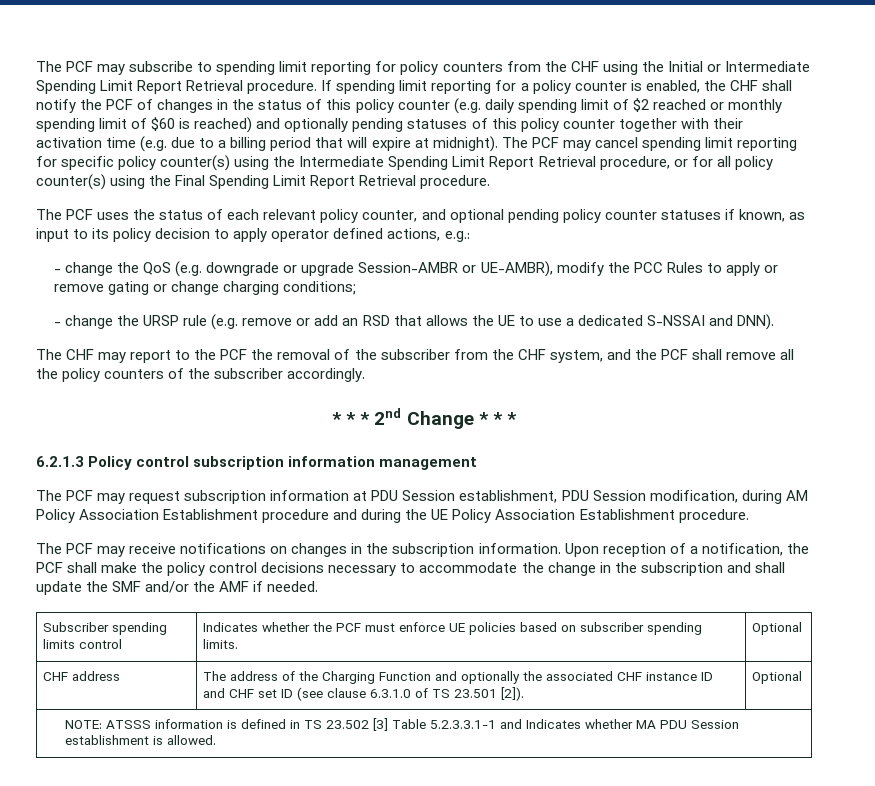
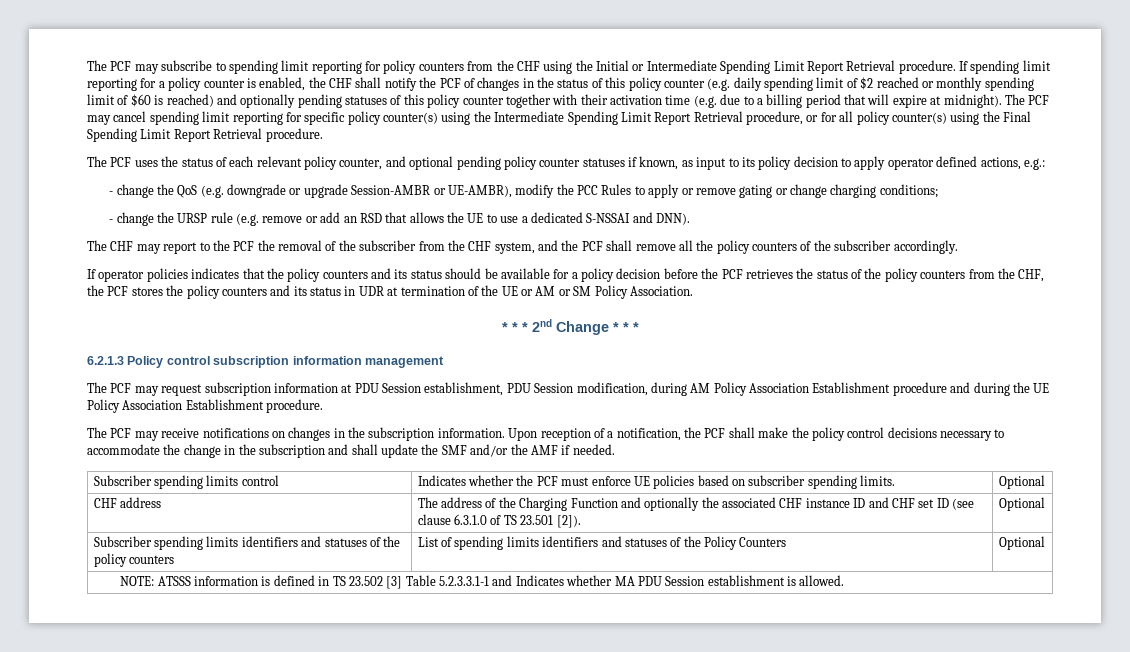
(366, 375) none -> [87,268,1045,282] [87,285,693,299] // If operator policies indicates that the policy counters and its status should be available for a policy decision before the PCF retrieves the status of the policy counters from the CHF, the PCF stores the policy counters and its status in UDR at termination of the UE or AM or SM Policy Association.
(803, 677) none -> [93,536,401,550] [93,553,175,567] [417,536,787,550] [998,536,1045,550] // Subscriber spending limits identifiers and statuses of the policy counters | List of spending limits identifiers and statuses of the Policy Counters | Optional

